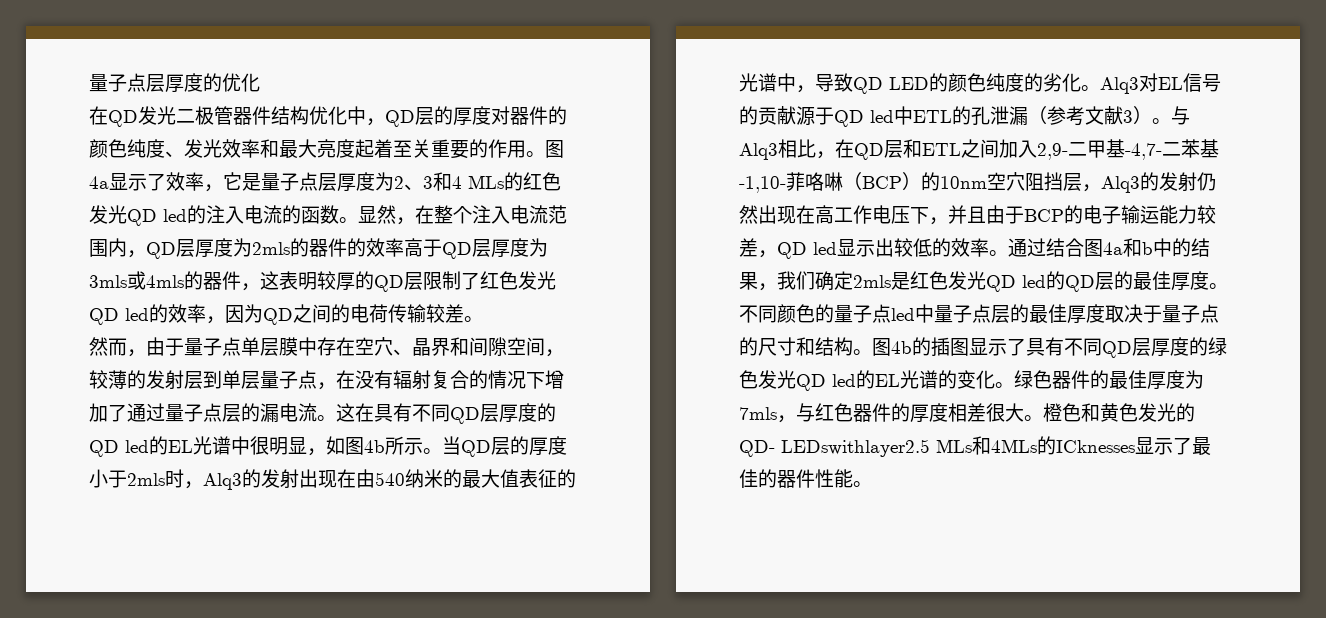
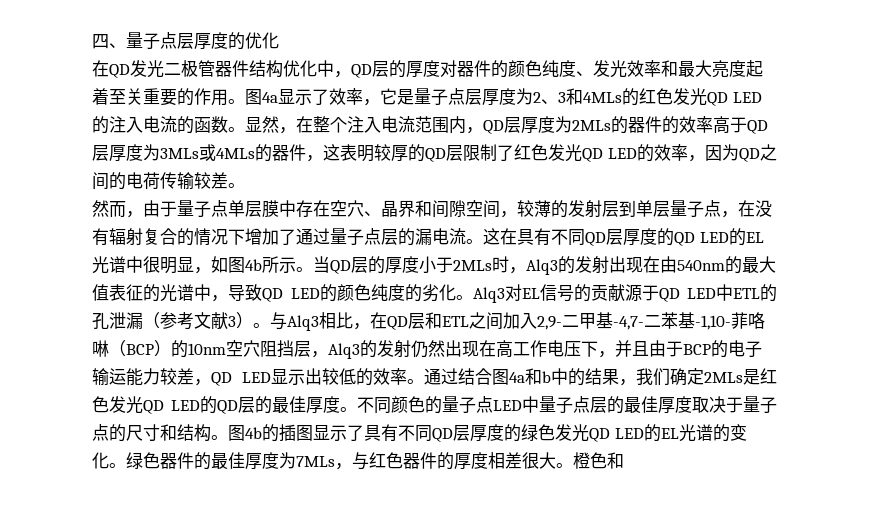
(89, 83) none -> [92,34,126,49] 四、
[452,175,504,189] 4 MLs -> [583,92,622,103] 4MLs
[163,209,187,222] led -> [732,92,762,103] LED
[252,242,290,255] 2mls -> [572,120,611,131] 2MLs
[89,271,184,290] 3mls或4mls -> [160,144,255,161] 3MLs或4MLs
[125,308,149,321] led -> [608,148,637,159] LED
[125,440,149,453] led -> [699,232,729,243] LED
[127,473,165,486] 2mls -> [453,260,492,271] 2MLs
[375,469,443,488] 540纳米 -> [677,260,725,271] 540nm
[870,110,894,123] led -> [687,288,716,299] LED
[813,242,837,255] led -> [241,372,271,383] LED
[853,275,891,288] 2mls -> [704,372,743,383] 2MLs
[1022,275,1046,288] led -> [170,400,200,411] LED
[891,308,915,321] led -> [493,400,522,411] LED
[832,374,856,387] led -> [614,428,644,439] LED
[739,407,777,420] 7mls -> [296,456,335,467] 7MLs
[1100,403,1195,422] [739,436,1211,457] [739,469,872,488] 黄色发光的QD- LEDswithlayer2.5 MLs和4MLs的ICknesses显示了最佳的器件性能。 -> (624, 460) none

